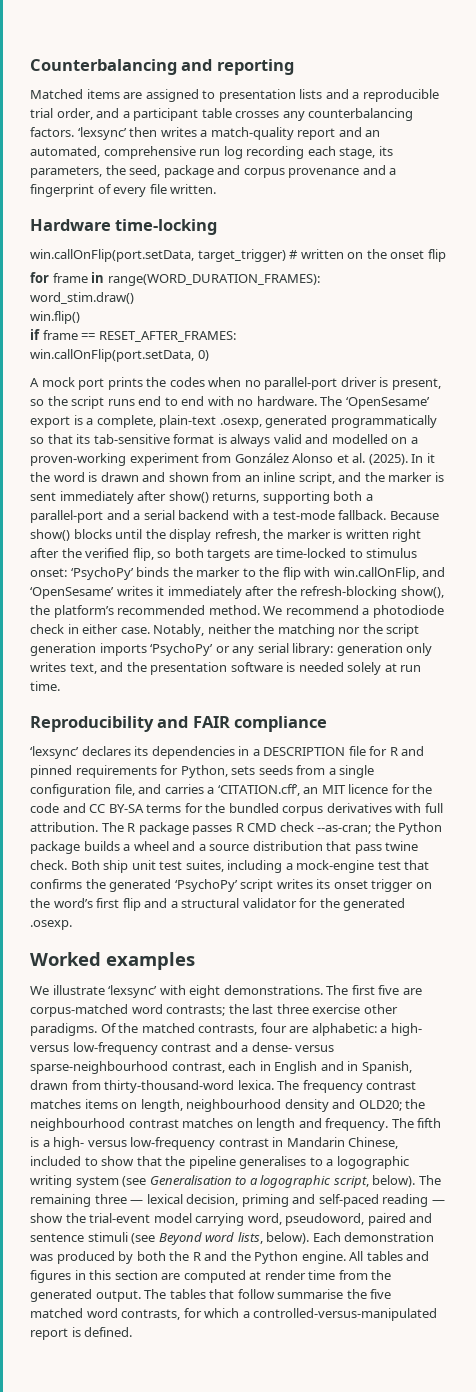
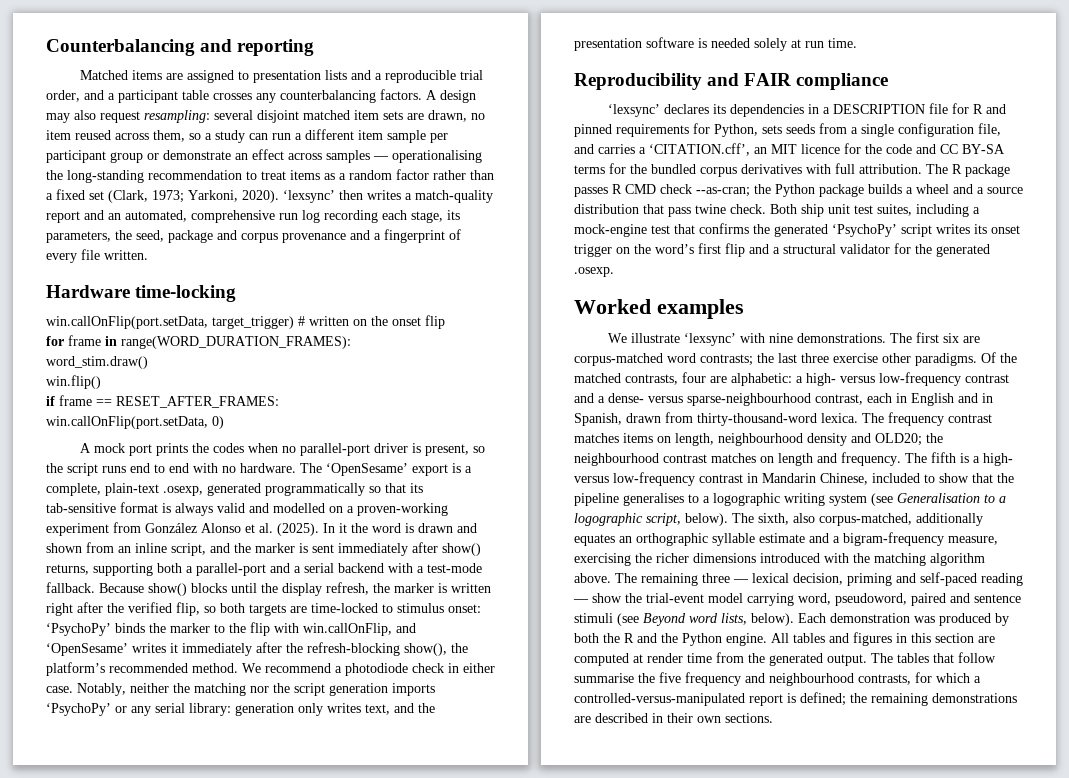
(74, 132) none -> [426,90,476,103] [46,110,485,123] [46,129,448,143] [46,149,482,163] [46,169,494,183] [46,189,279,203] A design may also request resampling: several disjoint matched item sets are drawn, no item reused across them, so a study can run a different item sample per participant group or demonstrate an effect across samples — operationalising the long-standing recommendation to treat items as a random factor rather than a fixed set (Clark, 1973; Yarkoni, 2020).
[189,985,221,998] eight -> [768,333,793,343] nine
[378,985,400,995] five -> [942,333,959,343] six
(441, 1180) none -> [758,513,983,526] [574,532,998,546] [574,553,985,566] [574,573,637,583] sixth, also corpus-matched, additionally equates an orthographic syllable estimate and a bigram-frequency measure, exercising the richer dimensions introduced with the matching algorithm above. The
[30,1308,118,1318] matched word -> [685,672,854,686] frequency and neighbourhood
[84,1327,133,1337] defined. -> [800,692,1017,706] [574,713,773,723] defined; the remaining demonstrations are described in their own sections.

